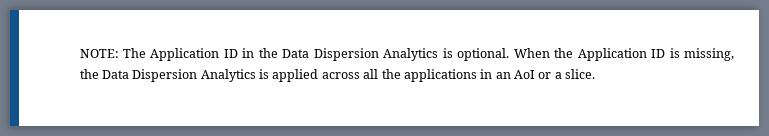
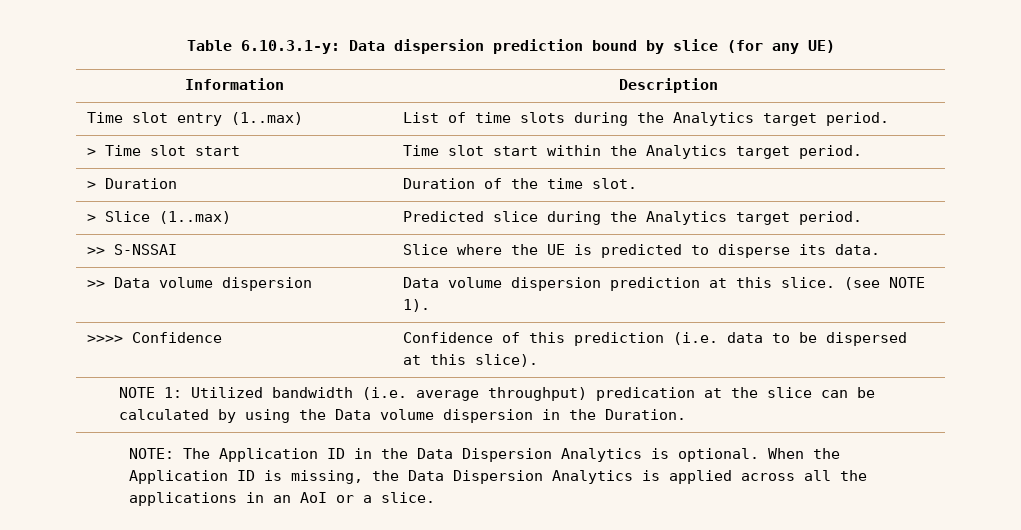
(79, 53) none -> [186,39,835,54] [185,78,284,90] [619,78,718,93] [87,112,304,126] [403,112,890,126] [87,145,241,156] [403,145,863,159] [87,178,178,189] [403,178,638,189] [87,211,232,224] [403,211,863,225] [87,244,178,255] [403,244,881,258] [87,277,313,291] [403,277,926,291] [403,299,431,312] [87,332,223,343] [403,332,908,346] [403,354,539,367] [118,387,875,401] [118,409,686,423] Table 6.10.3.1-y: Data dispersion prediction bound by slice (for any UE) // Information | Description // Time slot entry (1..max) | List of time slots during the Analytics target period. // > Time slot start | Time slot start within the Analytics target period. // > Duration | Duration of the time slot. // > Slice (1..max) | Predicted slice during the Analytics target period. // >> S-NSSAI | Slice where the UE is predicted to disperse its data. // >> Data volume dispersion | Data volume dispersion prediction at this slice. (see NOTE 1). // >>>> Confidence | Confidence of this prediction (i.e. data to be dispersed at this slice). // NOTE 1: Utilized bandwidth (i.e. average throughput) predication at the slice can be calculated by using the Data volume dispersion in the Duration. //

